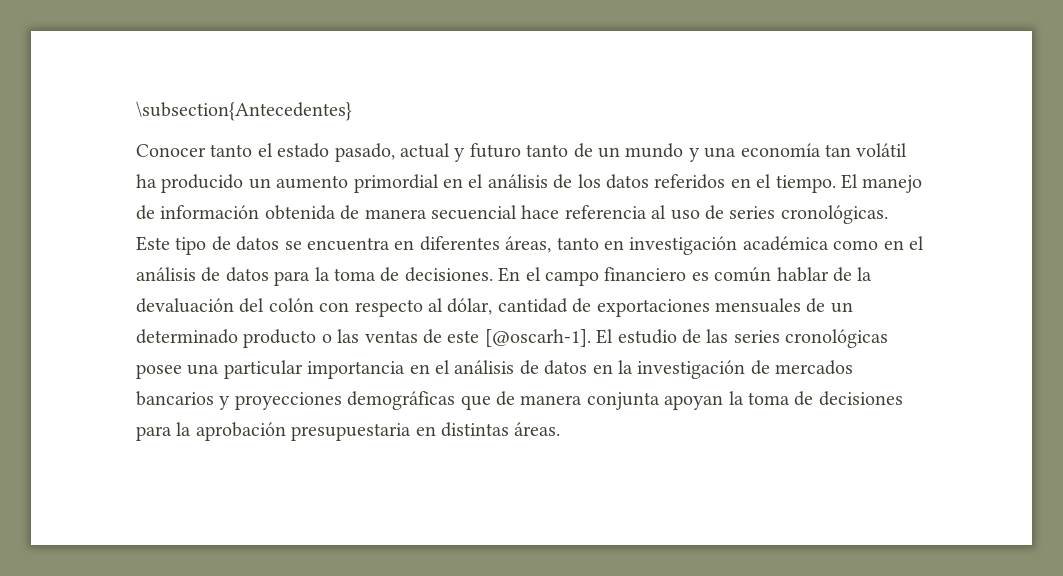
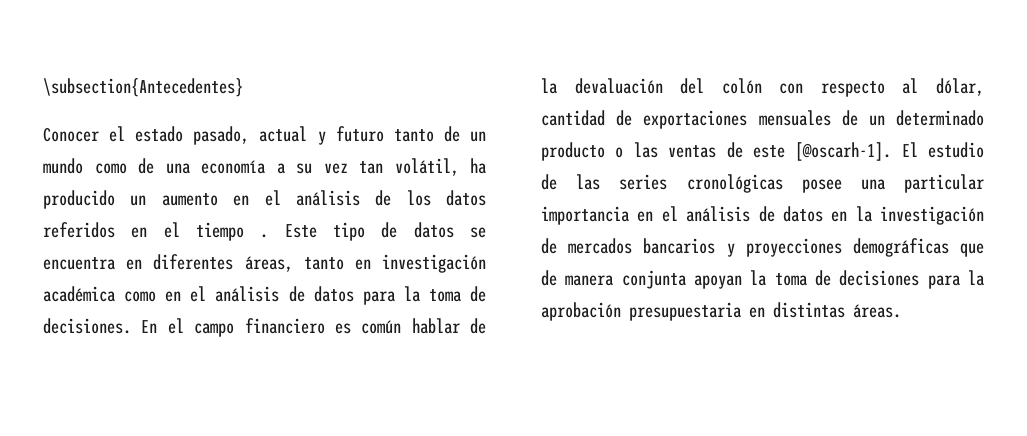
[210,144,253,157] tanto -> (99, 134) none
[688,143,908,162] y una economía tan volátil -> [94,158,459,176] como de una economía a su vez tan volátil,
[353,174,439,193] primordial -> (218, 199) none
[775,174,923,193] [136,205,888,224] tiempo. El manejo de información obtenida de manera secuencial hace referencia al uso de series cronológicas. -> [196,222,269,241] tiempo .

